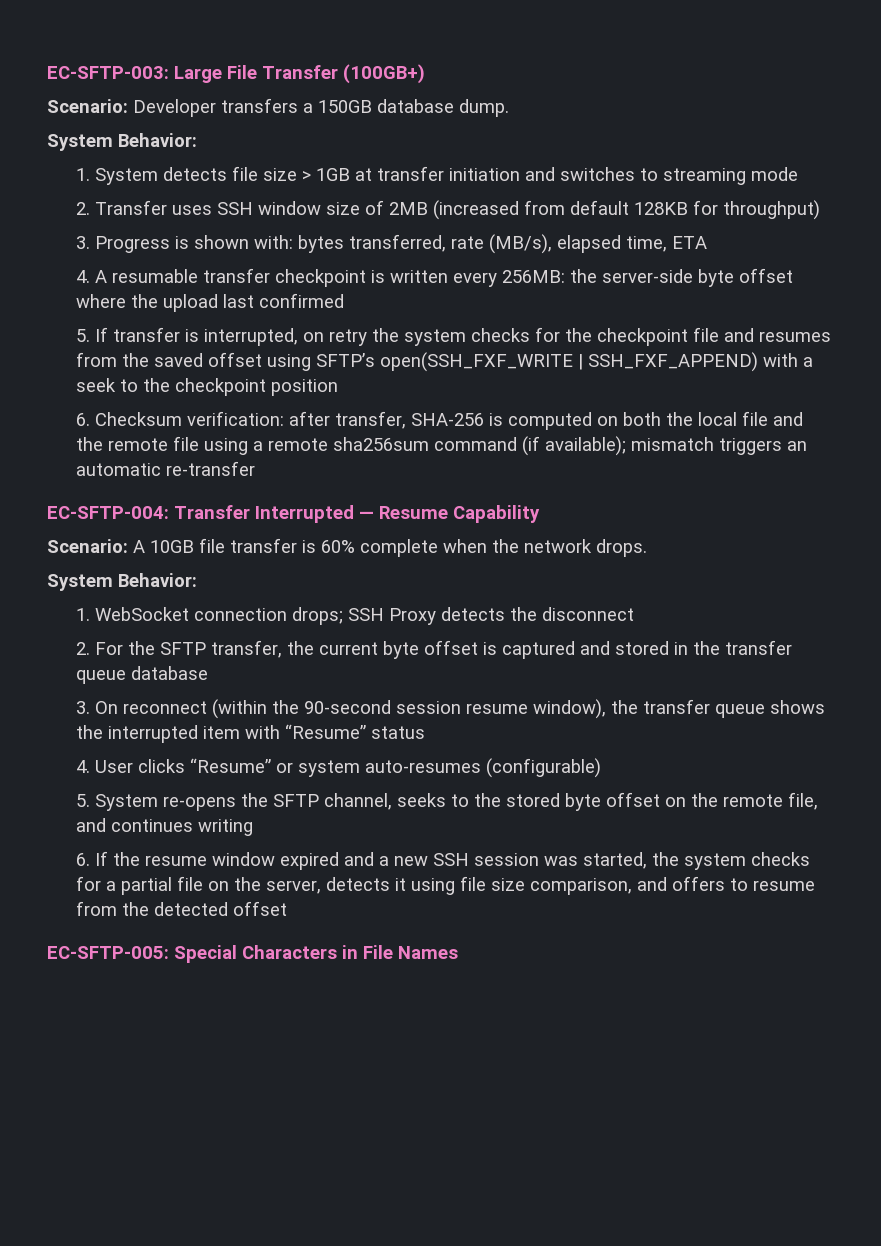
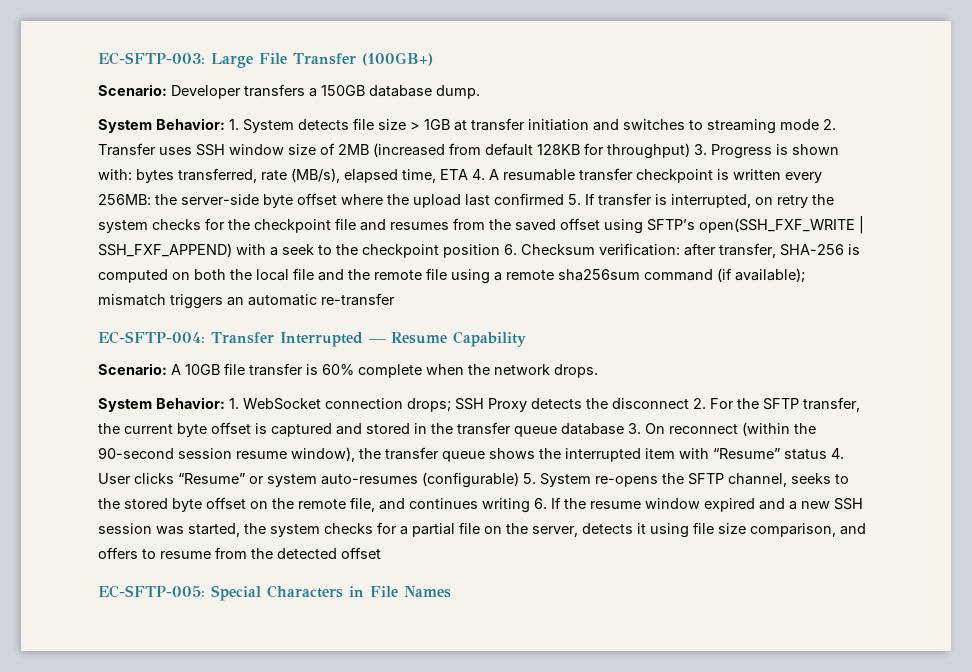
(197, 140) // -> (225, 124) none
(799, 174) // -> (819, 124) none
(821, 210) // -> (690, 151) none
(708, 242) // -> (468, 174) none
(345, 300) // -> (564, 199) none
(339, 387) // -> (500, 251) none
(197, 580) // -> (225, 403) none
(635, 614) // -> (689, 403) none
(209, 673) // -> (624, 429) none
(426, 732) // -> (827, 454) none
(602, 768) // -> (519, 480) none
(254, 827) // -> (530, 505) none

